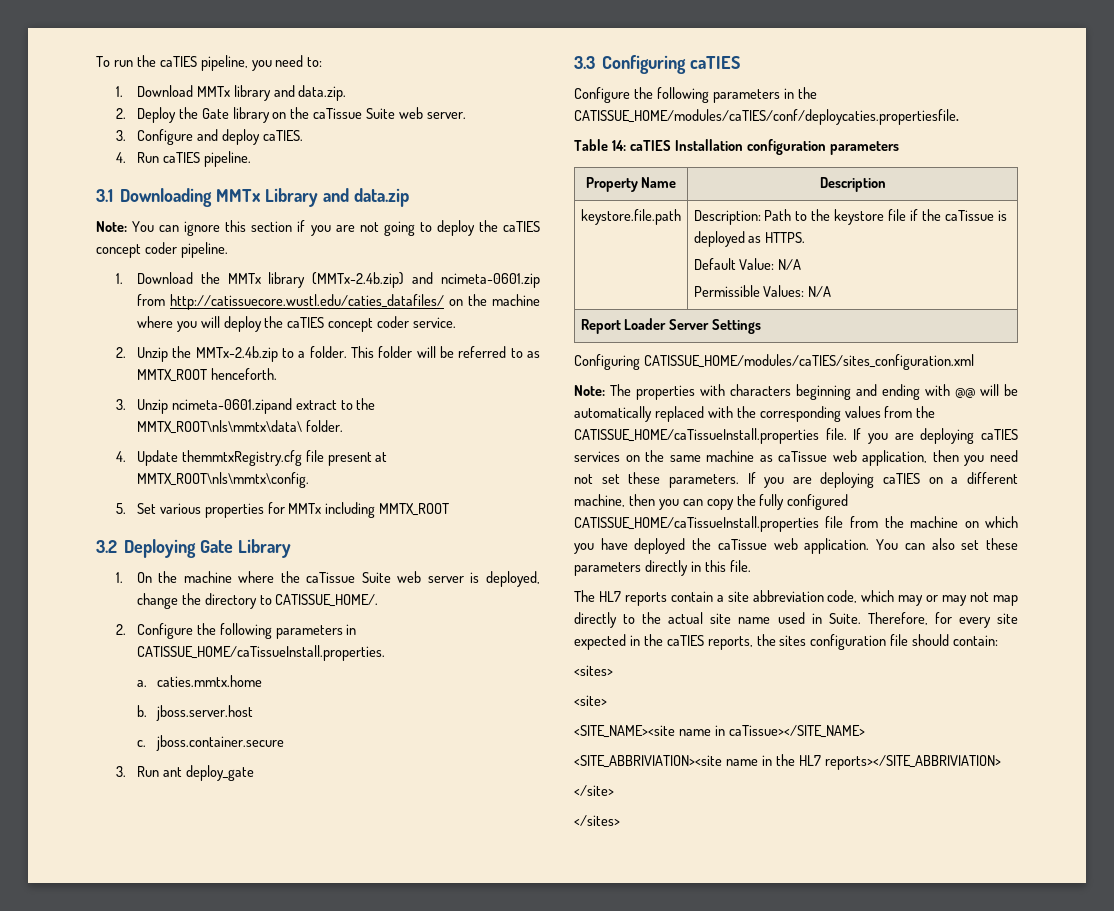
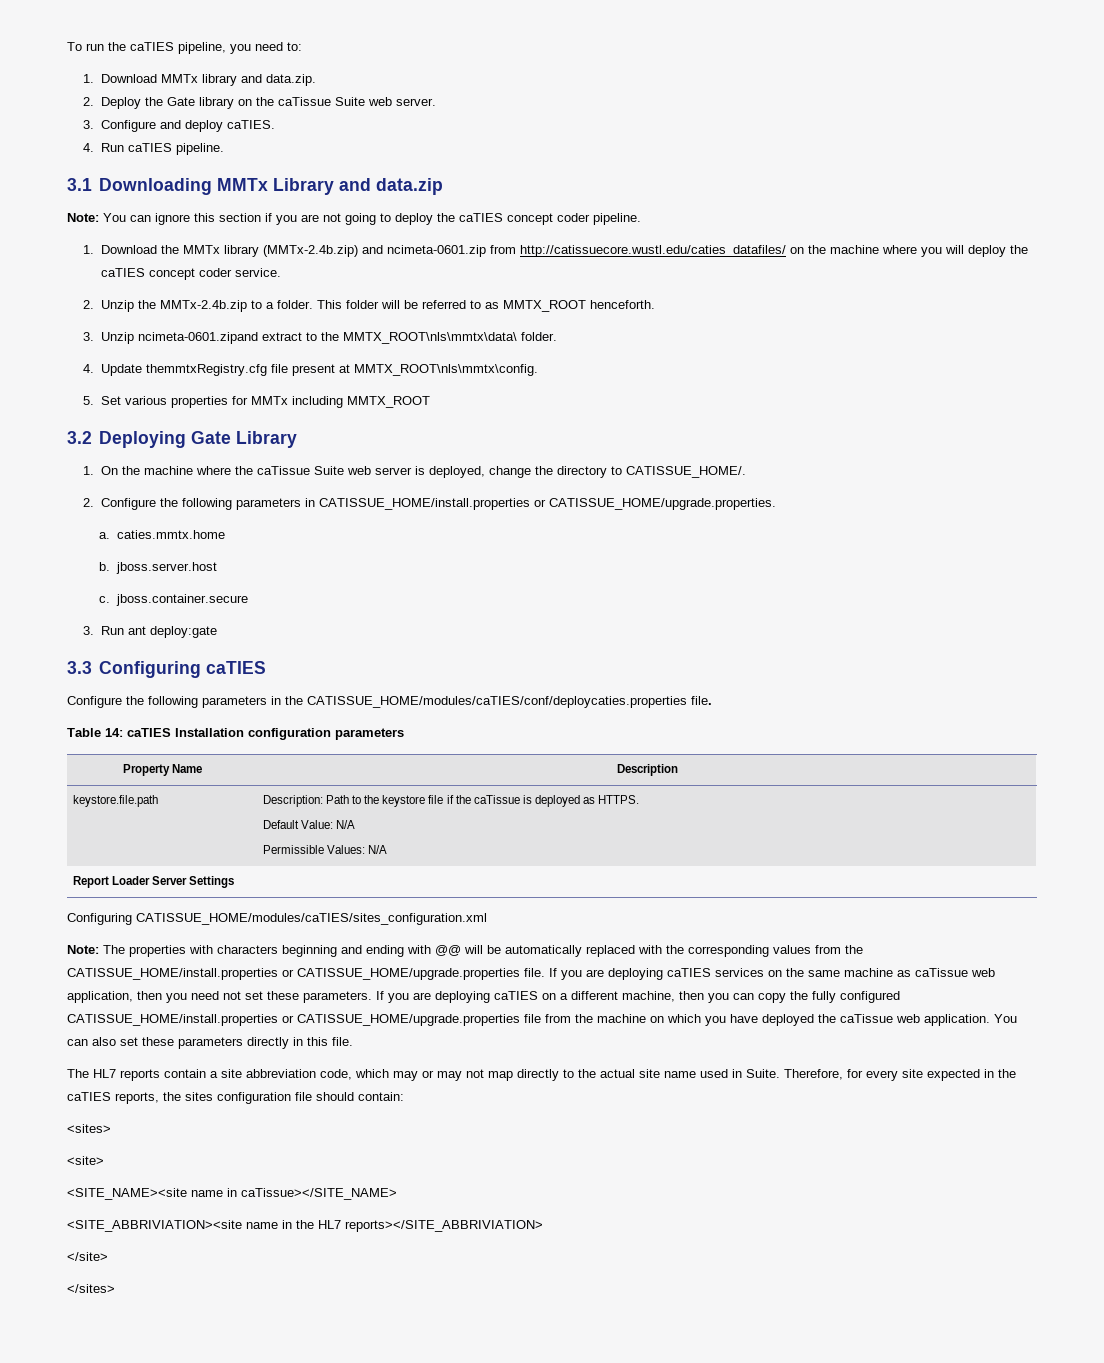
[136,645,385,661] CATISSUE_HOME/caTissueInstall.properties. -> [318,498,776,510] CATISSUE_HOME/install.properties or CATISSUE_HOME/upgrade.properties.
[185,765,254,781] deploy_gate -> [149,626,217,638] deploy:gate
[574,109,959,125] CATISSUE_HOME/modules/caTIES/conf/deploycaties.propertiesfile. -> [307,696,712,708] CATISSUE_HOME/modules/caTIES/conf/deploycaties.properties file.
[574,428,819,444] CATISSUE_HOME/caTissueInstall.properties -> [67,968,520,980] CATISSUE_HOME/install.properties or CATISSUE_HOME/upgrade.properties
[574,516,819,532] CATISSUE_HOME/caTissueInstall.properties -> [67,1014,520,1026] CATISSUE_HOME/install.properties or CATISSUE_HOME/upgrade.properties

